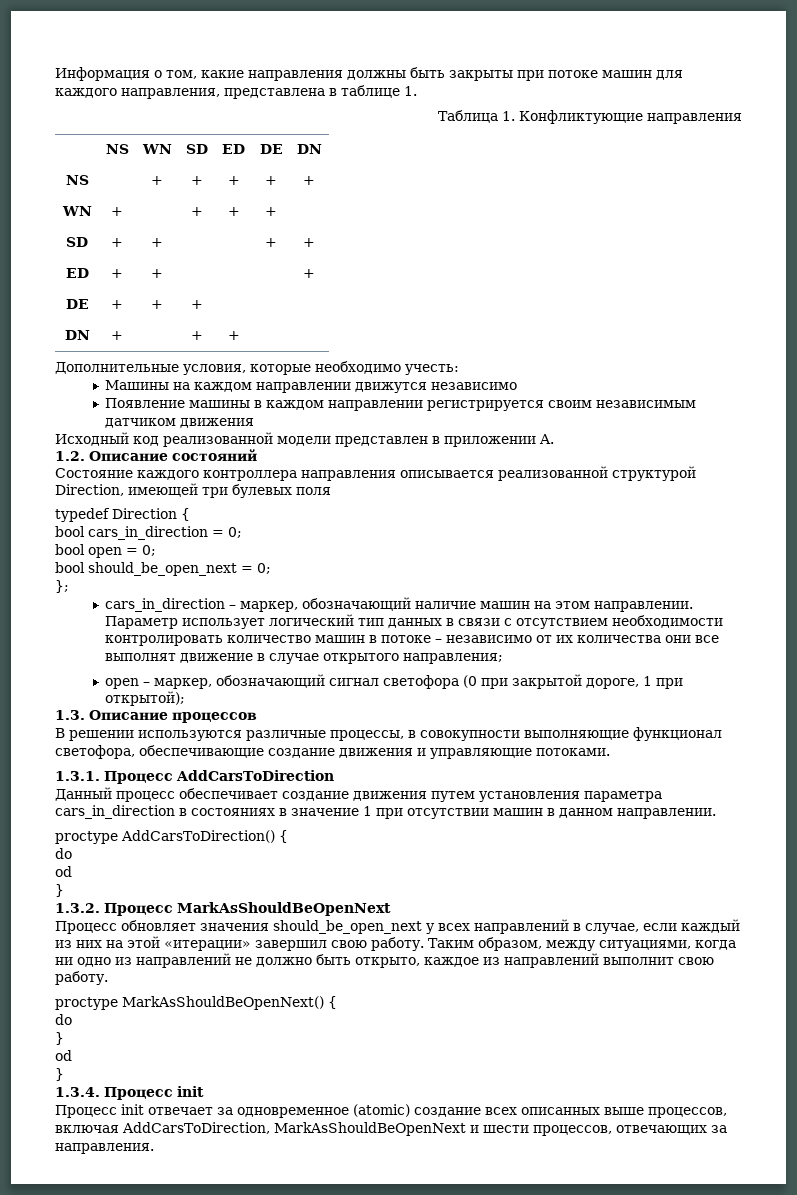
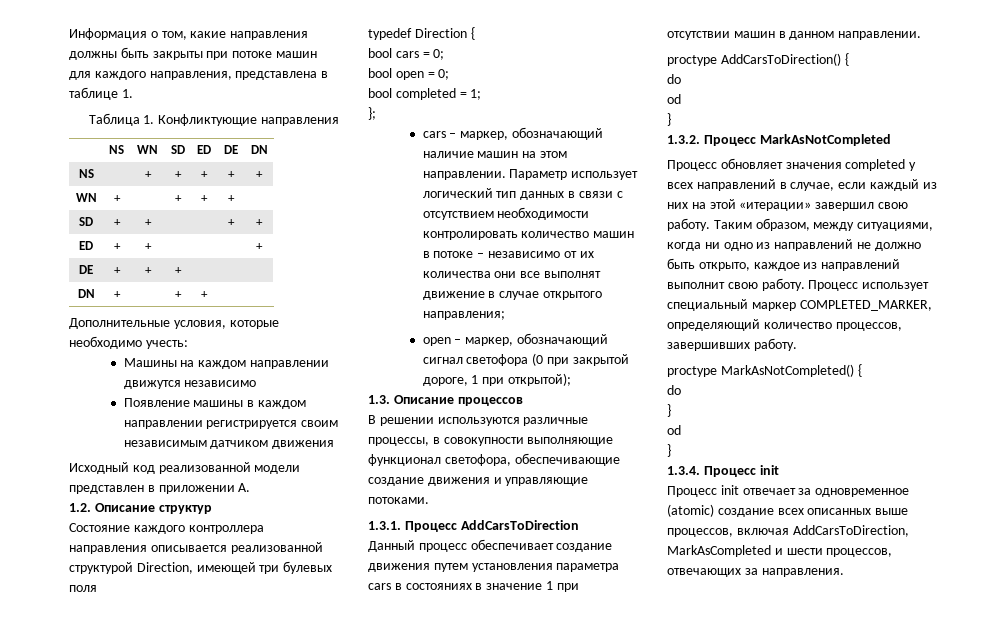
[172,449,257,461] состояний -> [158,505,212,514] структур
[88,526,208,540] cars_in_direction -> [395,51,419,58] cars
[88,562,271,576] should_be_open_next = 0; -> [395,88,482,100] completed = 1;
[104,598,225,612] cars_in_direction -> [422,131,446,138] cars
[55,805,175,819] cars_in_direction -> [368,583,391,590] cars
[177,902,391,916] MarkAsShouldBeOpenNext -> [759,134,891,146] MarkAsNotCompleted
[273,920,422,934] should_be_open_next -> [845,159,906,171] completed
[55,996,324,1010] // proctype MarkAsShouldBeOpenNext() -> [808,280,930,291] [667,299,932,311] [667,319,902,331] [667,338,797,351] [667,364,854,377] Процесс использует специальный маркер COMPLETED_MARKER, определяющий количество процессов, завершивших работу. // proctype MarkAsNotCompleted()
[273,1122,466,1136] MarkAsShouldBeOpenNext -> [667,545,771,557] MarkAsCompleted

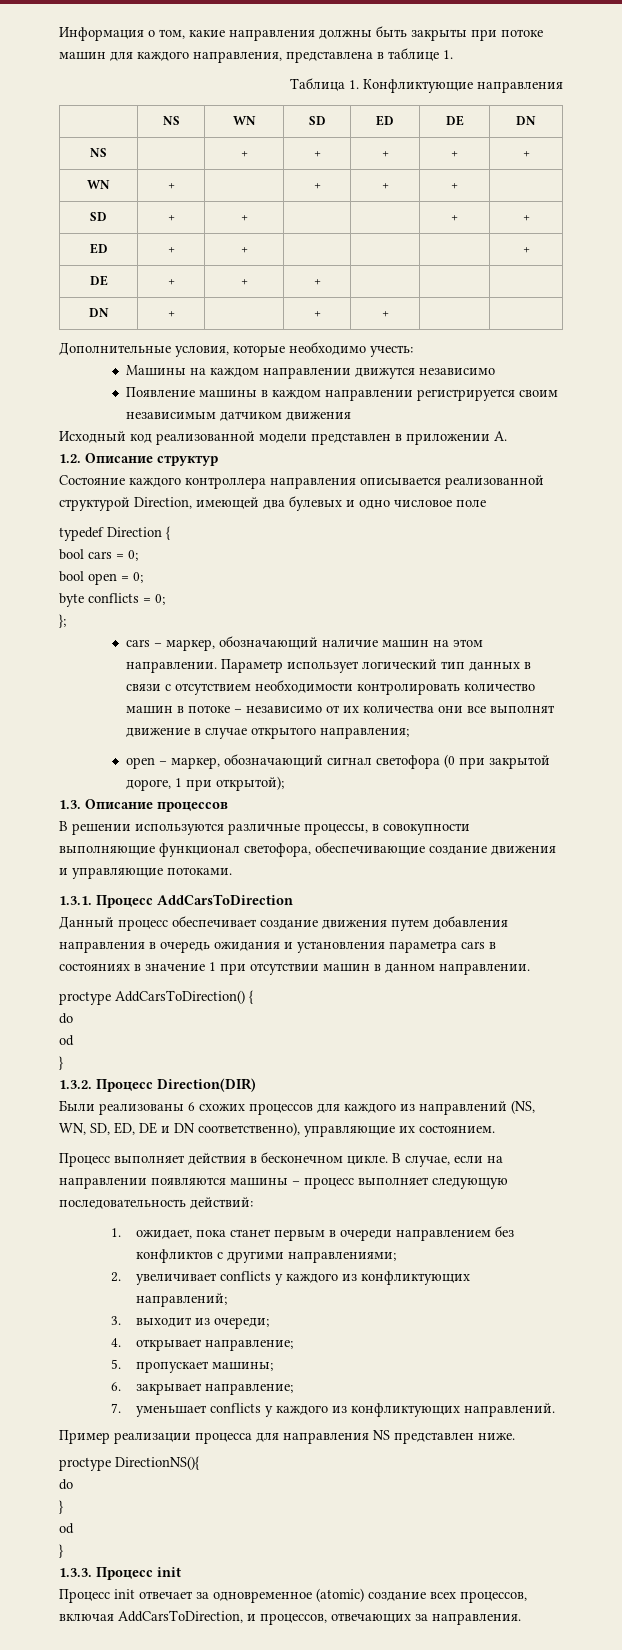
[259,561,333,574] [69,585,97,592] три булевых поля -> [263,496,486,511] два булевых и одно числовое поле
[368,88,482,100] bool completed = 1; -> [59,593,165,607] byte conflicts = 0;
(468, 567) none -> [433,916,508,929] [59,941,293,953] добавления направления в очередь ожидания и
[759,134,891,146] [667,158,917,171] [667,179,937,191] [667,199,908,211] [667,218,934,231] [667,239,921,251] [667,258,901,271] [667,278,930,291] [667,299,932,311] [667,319,902,331] [667,338,797,351] [667,364,862,377] MarkAsNotCompleted // Процесс обновляет значения completed у всех направлений в случае, если каждый из них на этой «итерации» завершил свою работу. Таким образом, между ситуациями, когда ни одно из направлений не должно быть открыто, каждое из направлений выполнит свою работу. Процесс использует специальный маркер COMPLETED_MARKER, определяющий количество процессов, завершивших работу. // proctype MarkAsNotCompleted() { -> [157,1078,256,1092] [59,1100,535,1115] [59,1122,495,1137] [59,1152,503,1167] [59,1177,508,1189] [59,1197,253,1209] [110,1226,515,1241] [136,1249,397,1263] [110,1271,471,1285] [136,1293,228,1307] [110,1316,270,1329] [110,1338,294,1351] [110,1359,274,1373] [110,1382,294,1395] [110,1403,556,1417] [59,1430,515,1444] [59,1456,199,1471] Direction(DIR) // Были реализованы 6 схожих процессов для каждого из направлений (NS, WN, SD, ED, DE и DN соответственно), управляющие их состоянием. // Процесс выполняет действия в бесконечном цикле. В случае, если на направлении появляются машины – процесс выполняет следующую последовательность действий: // 1. ожидает, пока станет первым в очереди направлением без конфликтов с другими направлениями; // 2. увеличивает conflicts у каждого из конфликтующих направлений; // 3. выходит из очереди; // 4. открывает направление; // 5. пропускает машины; // 6. закрывает направление; // 7. уменьшает conflicts у каждого из конфликтующих направлений. // Пример реализации процесса для направления NS представлен ниже. // proctype DirectionNS(){
[667,466,700,475] 1.3.4. -> [59,1568,92,1577] 1.3.3.
[807,508,909,515] описанных выше -> (456, 1595) none
[667,545,823,557] MarkAsCompleted и шести -> [247,1614,256,1621] и

